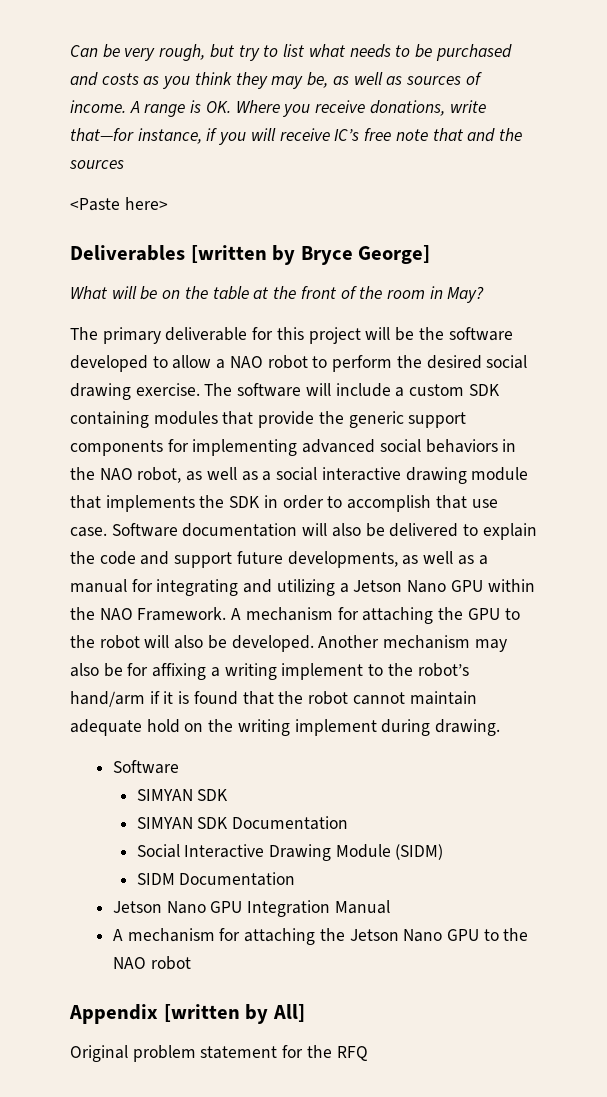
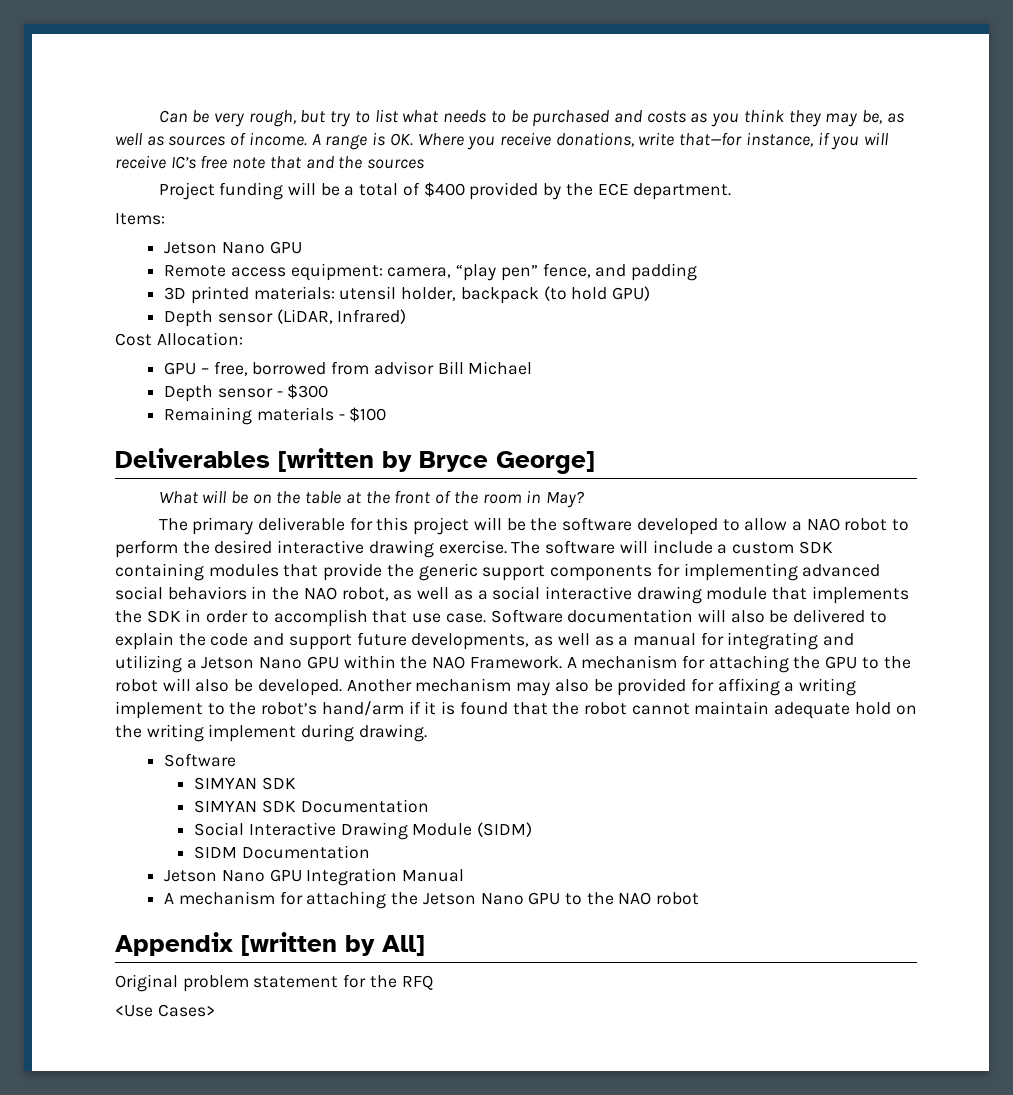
[70,197,168,211] <Paste here> -> [158,182,732,200] [115,213,165,225] [164,241,302,254] [164,263,697,281] [164,286,650,304] [164,309,407,327] [115,332,243,346] [164,361,533,376] [164,384,329,402] [164,407,387,425] Project funding will be a total of $400 provided by the ECE department. // Items: // Jetson Nano GPU // Remote access equipment: camera, “play pen” fence, and padding // 3D printed materials: utensil holder, backpack (to hold GPU) // Depth sensor (LiDAR, Infrared) // Cost Allocation: // GPU – free, borrowed from advisor Bill Michael // Depth sensor - $300 // Remaining materials - $100
[486,355,528,369] social -> [277,540,365,554] interactive
(123, 670) none -> [617,678,687,696] provided
(368, 1053) none -> [115,1004,215,1017] // <Use Cases>

